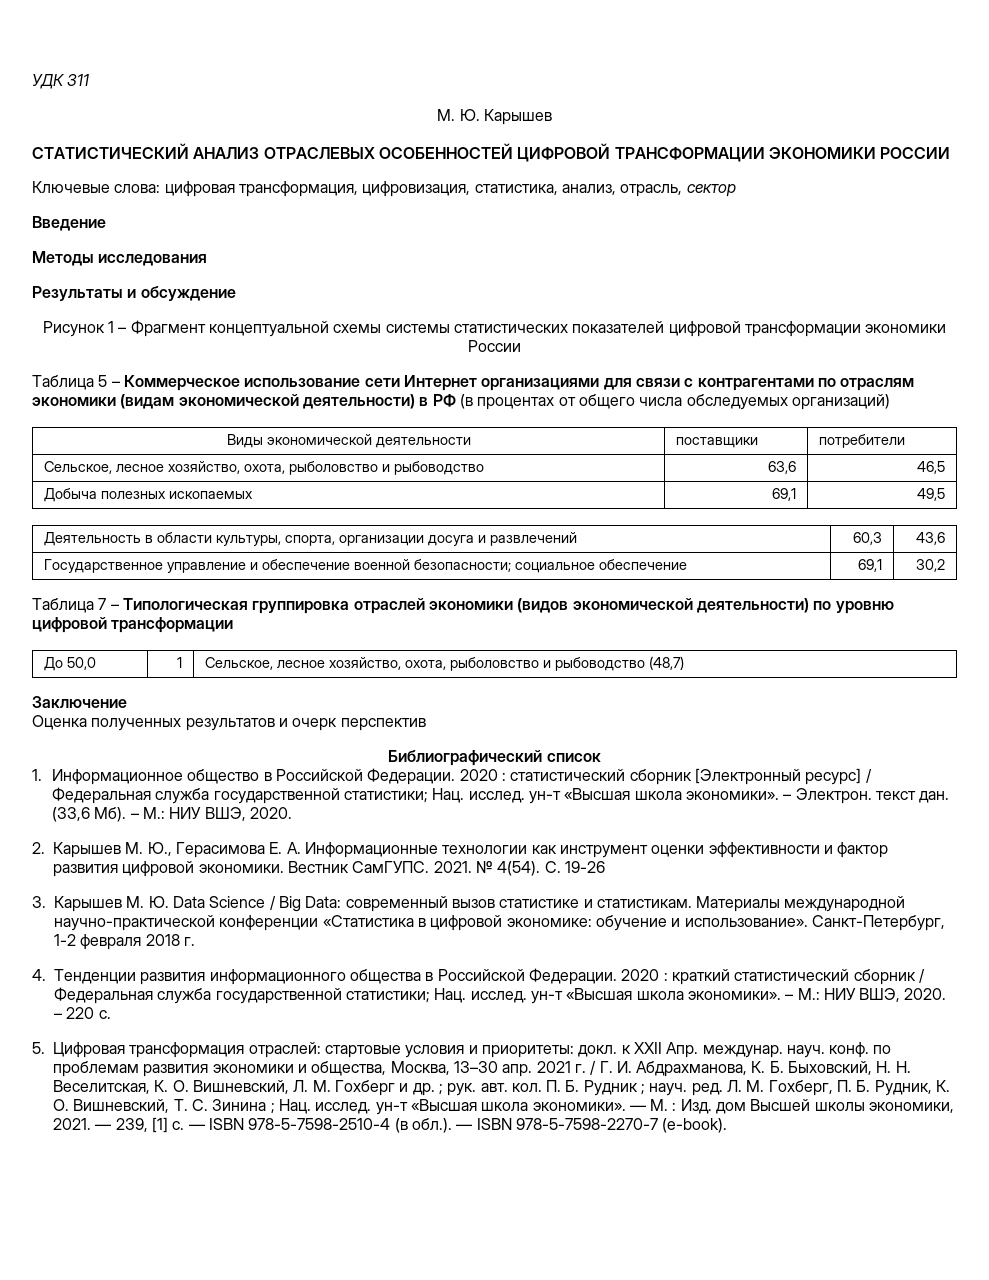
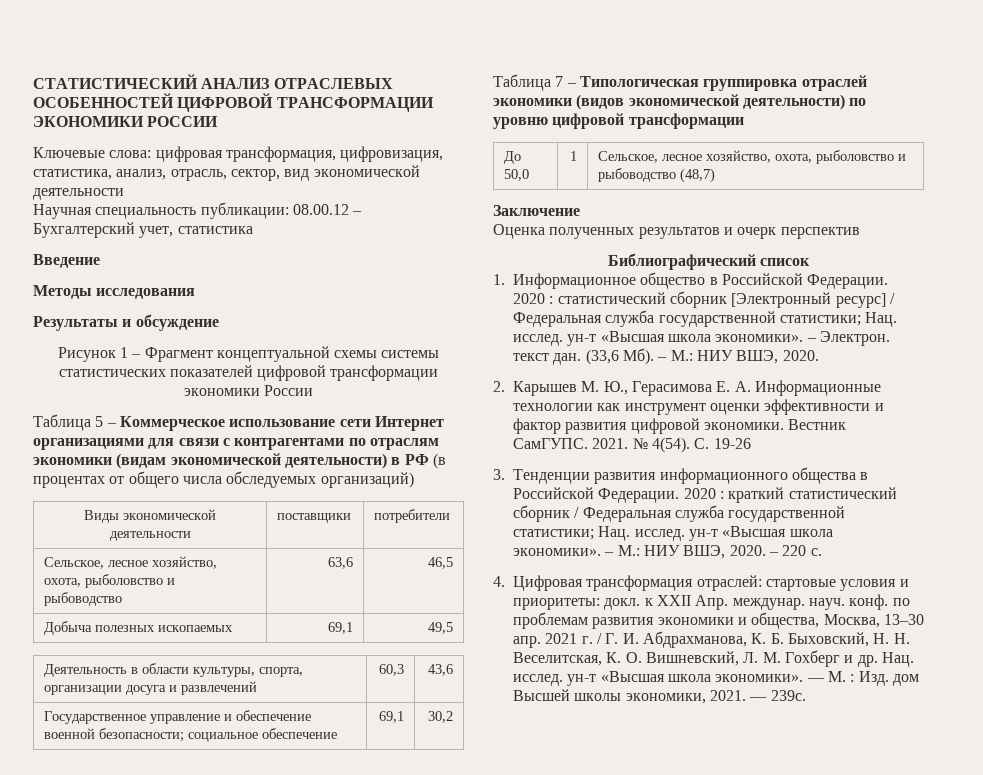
[32,74,90,89] [437,109,552,125] УДК 311 // М. Ю. Карышев // -> (33, 81) none
[686,184,736,197] сектор -> [230,165,420,181] [33,188,124,200] [33,202,363,219] [33,222,253,238] сектор, вид экономической деятельности // Научная специальность публикации: 08.00.12 – Бухгалтерский учет, статистика
[54,896,906,912] [54,915,945,931] [54,934,195,950] [32,969,46,981] Карышев М. Ю. Data Science / Big Data: современный вызов статистике и статистикам. Материалы международной научно-практической конференции «Статистика в цифровой экономике: обучение и использование». Санкт-Петербург, 1-2 февраля 2018 г. // 4. -> (505, 474) none
[32,1042,45,1054] 5. -> [493,576,505,587] 4.
[438,1080,951,1096] [53,1099,275,1114] ; рук. авт. кол. П. Б. Рудник ; науч. ред. Л. М. Гохберг, П. Б. Рудник, К. О. Вишневский, Т. С. Зинина ; -> (878, 661) none
[115,1117,728,1133] 239, [1] с. — ISBN 978-5-7598-2510-4 (в обл.). — ISBN 978-5-7598-2270-7 (e-book). -> [770,690,806,701] 239с.

